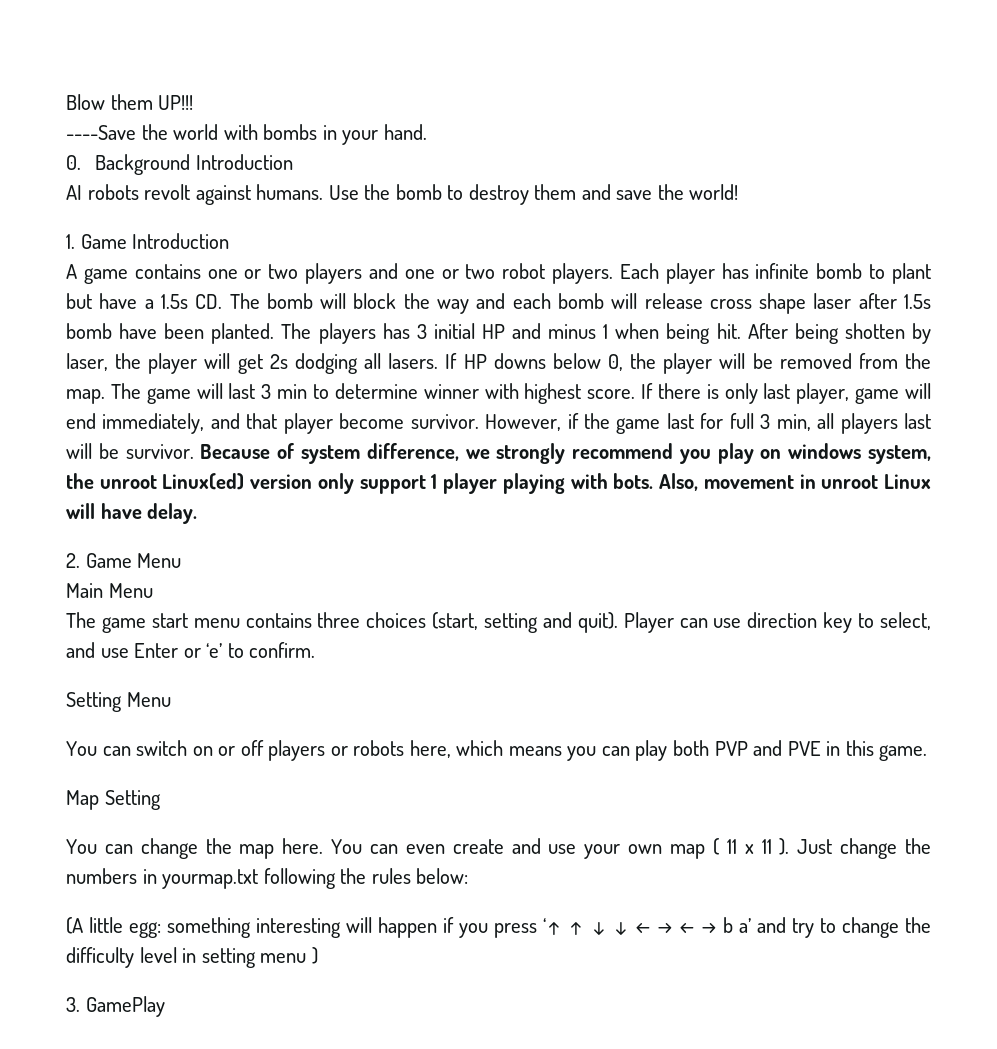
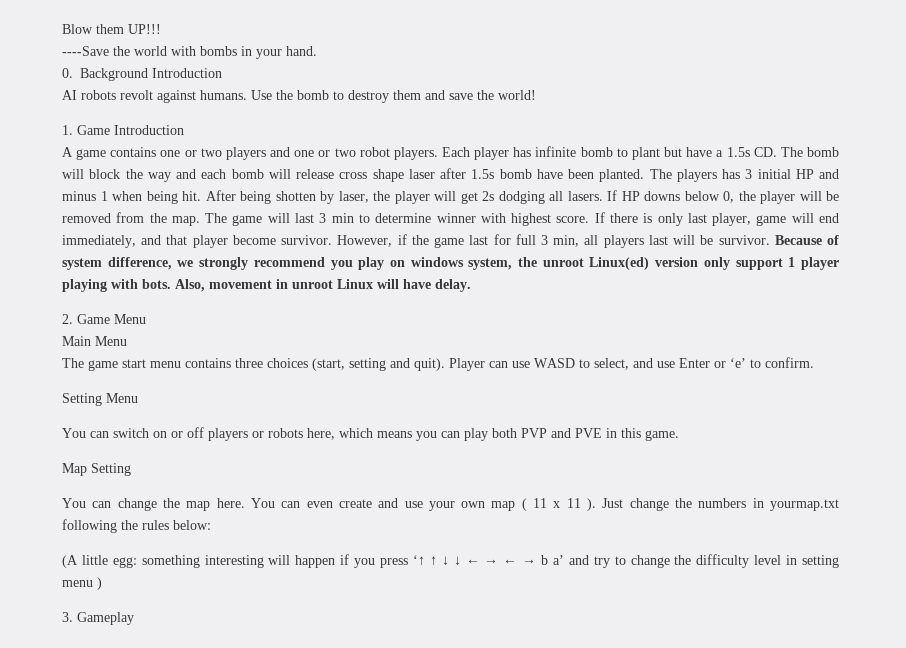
[747,612,853,633] direction key -> [534,358,575,368] WASD
[85,996,165,1017] GamePlay -> [77,612,134,625] Gameplay

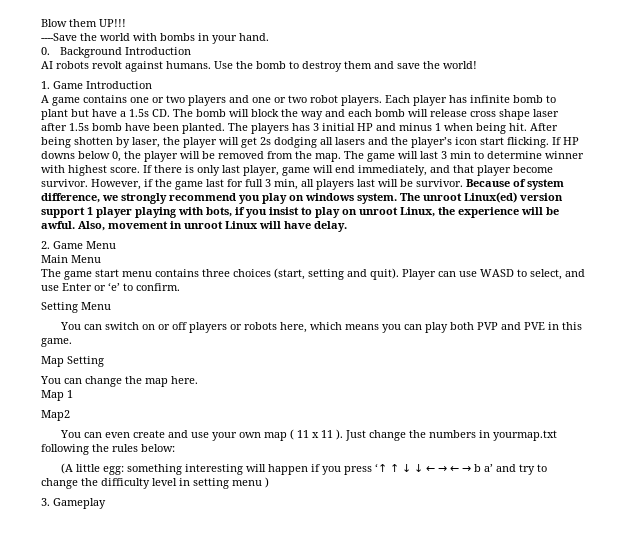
[567,191,603,201] lasers. -> [335,137,549,148] lasers and the player’s icon start flicking.
[468,257,538,270] system, the -> [357,193,420,204] system. The
[703,257,730,270] only -> (563, 197) none
[142,279,171,289] bots. -> [206,207,559,218] [41,221,75,229] bots, if you insist to play on unroot Linux, the experience will be awful.
(245, 503) none -> [41,390,73,401] [41,410,70,421] // Map 1 // Map2 //

